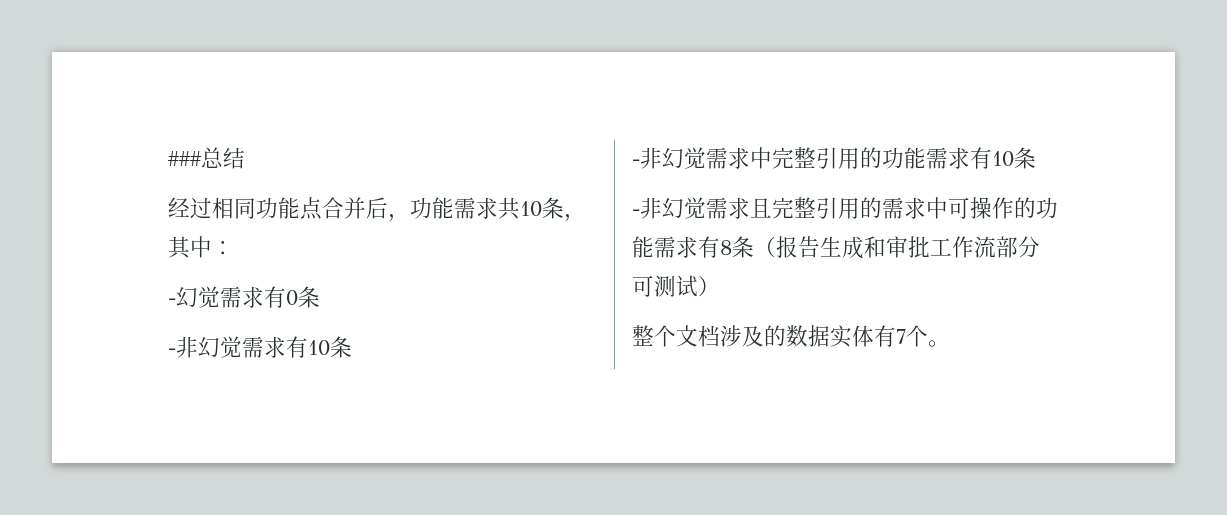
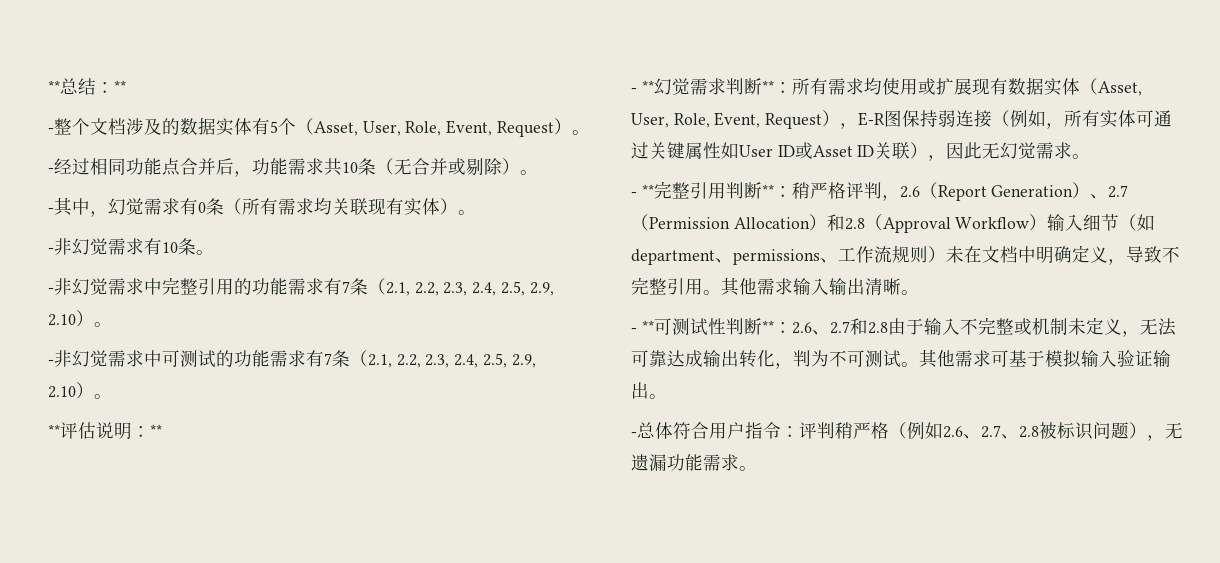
[168,151,202,166] ### -> [48,80,60,93] **
(245, 158) // -> [96,80,126,93] [48,117,590,137] [48,168,54,173] ：** // -整个文档涉及的数据实体有5个（Asset, User, Role, Event, Request）。 // -
[564,214,586,222] [168,236,234,259] [168,286,320,308] ，其中： // -幻觉需求有0条 -> [376,158,538,175] [48,197,476,217] （无合并或剔除）。 // -其中，幻觉需求有0条（所有需求均关联现有实体）。
(352, 347) none -> [196,250,214,255] 。
[992,147,1036,169] [632,197,1058,219] [632,236,1040,259] [632,275,720,297] [632,325,928,348] 10条 // -非幻觉需求且完整引用的需求中可操作的功能需求有8条（报告生成和审批工作流部分可测试） // 整个文档涉及的数据实体有7个 -> [342,278,554,296] [48,310,112,327] [48,350,536,368] [48,382,112,399] [48,422,162,440] [631,77,1142,96] [631,110,1173,129] [631,142,1091,161] [631,181,1129,201] [631,214,1156,233] [631,245,1180,265] [631,277,919,296] [631,317,1176,337] [631,349,1171,369] [631,382,667,399] [631,422,1183,441] [631,454,739,471] 7条（2.1, 2.2, 2.3, 2.4, 2.5, 2.9, 2.10）。 // -非幻觉需求中可测试的功能需求有7条（2.1, 2.2, 2.3, 2.4, 2.5, 2.9, 2.10）。 // **评估说明：** // - **幻觉需求判断**：所有需求均使用或扩展现有数据实体（Asset, User, Role, Event, Request），E-R图保持弱连接（例如，所有实体可通过关键属性如User ID或Asset ID关联），因此无幻觉需求。 // - **完整引用判断**：稍严格评判，2.6（Report Generation）、2.7（Permission Allocation）和2.8（Approval Workflow）输入细节（如department、permissions、工作流规则）未在文档中明确定义，导致不完整引用。其他需求输入输出清晰。 // - **可测试性判断**：2.6、2.7和2.8由于输入不完整或机制未定义，无法可靠达成输出转化，判为不可测试。其他需求可基于模拟输入验证输出。 // -总体符合用户指令：评判稍严格（例如2.6、2.7、2.8被标识问题），无遗漏功能需求

